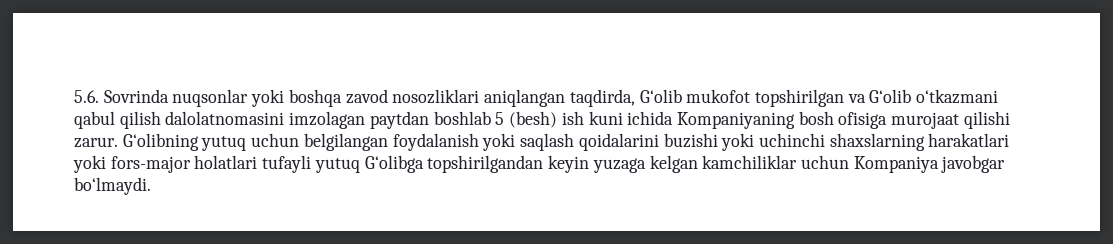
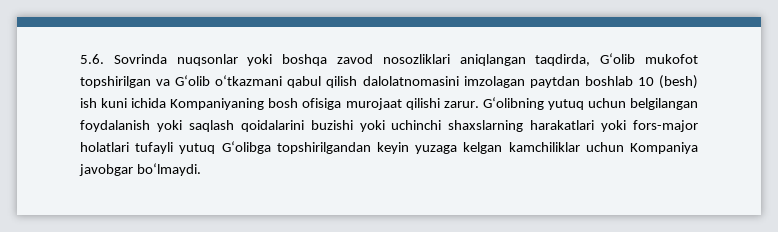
[495,112,505,125] 5 -> [637,77,654,86] 10

